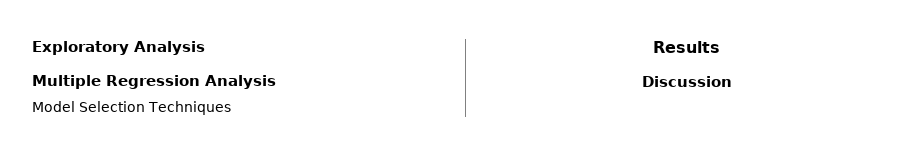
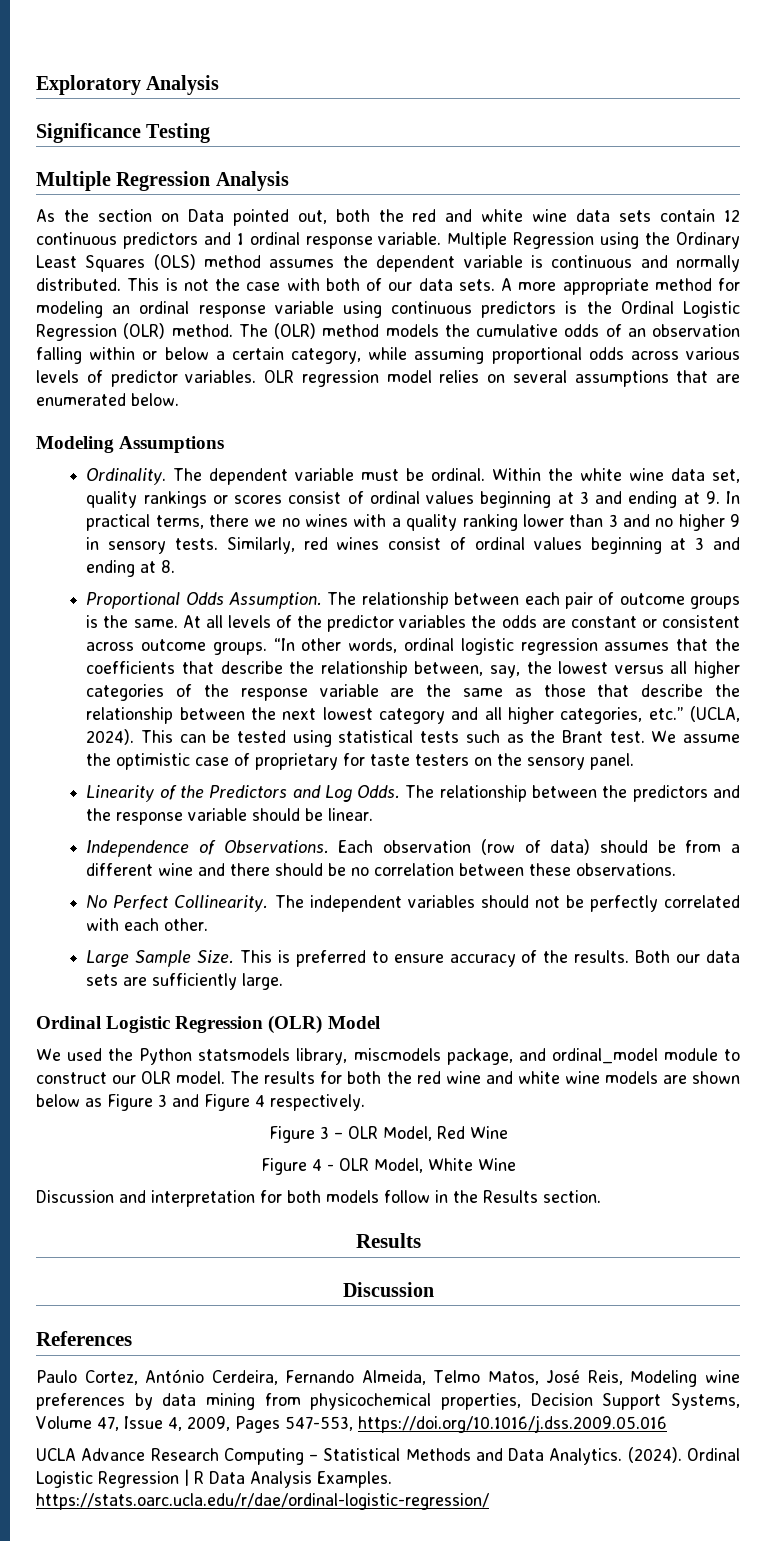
(205, 48) none -> [36,123,211,143] // Significance Testing
[32,101,231,115] [653,41,720,53] [641,76,732,87] Model Selection Techniques // Results // Discussion -> [36,209,740,226] [36,232,740,249] [36,254,741,272] [36,278,740,295] [36,301,740,318] [36,323,740,341] [36,347,740,364] [36,370,740,387] [36,393,179,406] [36,436,225,453] [86,468,740,485] [86,491,740,508] [86,514,741,531] [86,537,740,554] [86,560,176,577] [86,592,741,609] [86,615,740,632] [86,638,740,655] [86,661,740,678] [86,684,740,701] [86,706,740,724] [86,729,740,747] [86,753,635,770] [86,785,740,802] [86,808,374,825] [86,839,740,857] [86,863,677,876] [86,895,740,912] [86,918,209,931] [86,950,741,967] [86,973,284,990] [36,1015,380,1034] [36,1048,740,1065] [36,1071,740,1084] [36,1094,365,1111] [268,1126,508,1143] [260,1158,516,1175] [36,1190,601,1207] [355,1233,421,1248] [342,1282,434,1297] [36,1331,132,1346] [36,1369,740,1387] [36,1393,740,1410] [36,1415,667,1433] [36,1447,740,1465] [36,1469,392,1488] [36,1493,489,1510] As the section on Data pointed out, both the red and white wine data sets contain 12 continuous predictors and 1 ordinal response variable. Multiple Regression using the Ordinary Least Squares (OLS) method assumes the dependent variable is continuous and normally distributed. This is not the case with both of our data sets. A more appropriate method for modeling an ordinal response variable using continuous predictors is the Ordinal Logistic Regression (OLR) method. The (OLR) method models the cumulative odds of an observation falling within or below a certain category, while assuming proportional odds across various levels of predictor variables. OLR regression model relies on several assumptions that are enumerated below. // Modeling Assumptions // Ordinality. The dependent variable must be ordinal. Within the white wine data set, quality rankings or scores consist of ordinal values beginning at 3 and ending at 9. In practical terms, there we no wines with a quality ranking lower than 3 and no higher 9 in sensory tests. Similarly, red wines consist of ordinal values beginning at 3 and ending at 8. // Proportional Odds Assumption. The relationship between each pair of outcome groups is the same. At all levels of the predictor variables the odds are constant or consistent across outcome groups. “In other words, ordinal logistic regression assumes that the coefficients that describe the relationship between, say, the lowest versus all higher categories of the response variable are the same as those that describe the relationship between the next lowest category and all higher categories, etc.” (UCLA, 2024). This can be tested using statistical tests such as the Brant test. We assume the optimistic case of proprietary for taste testers on the sensory panel. // Linearity of the Predictors and Log Odds. The relationship between the predictors and the response variable should be linear. // Independence of Observations. Each observation (row of data) should be from a different wine and there should be no correlation between these observations. // No Perfect Collinearity. The independent variables should not be perfectly correlated with each other. // Large Sample Size. This is preferred to ensure accuracy of the results. Both our data sets are sufficiently large. // Ordinal Logistic Regression (OLR) Model // We used the Python statsmodels library, miscmodels package, and ordinal_model module to construct our OLR model. The results for both the red wine and white wine models are shown below as Figure 3 and Figure 4 respectively. // Figure 3 – OLR Model, Red Wine // Figure 4 - OLR Model, White Wine // Discussion and interpretation for both models follow in the Results section. // Results // Discussion // References // Paulo Cortez, António Cerdeira, Fernando Almeida, Telmo Matos, José Reis, Modeling wine preferences by data mining from physicochemical properties, Decision Support Systems, Volume 47, Issue 4, 2009, Pages 547-553, https://doi.org/10.1016/j.dss.2009.05.016 // UCLA Advance Research Computing – Statistical Methods and Data Analytics. (2024). Ordinal Logistic Regression | R Data Analysis Examples. https://stats.oarc.ucla.edu/r/dae/ordinal-logistic-regression/

